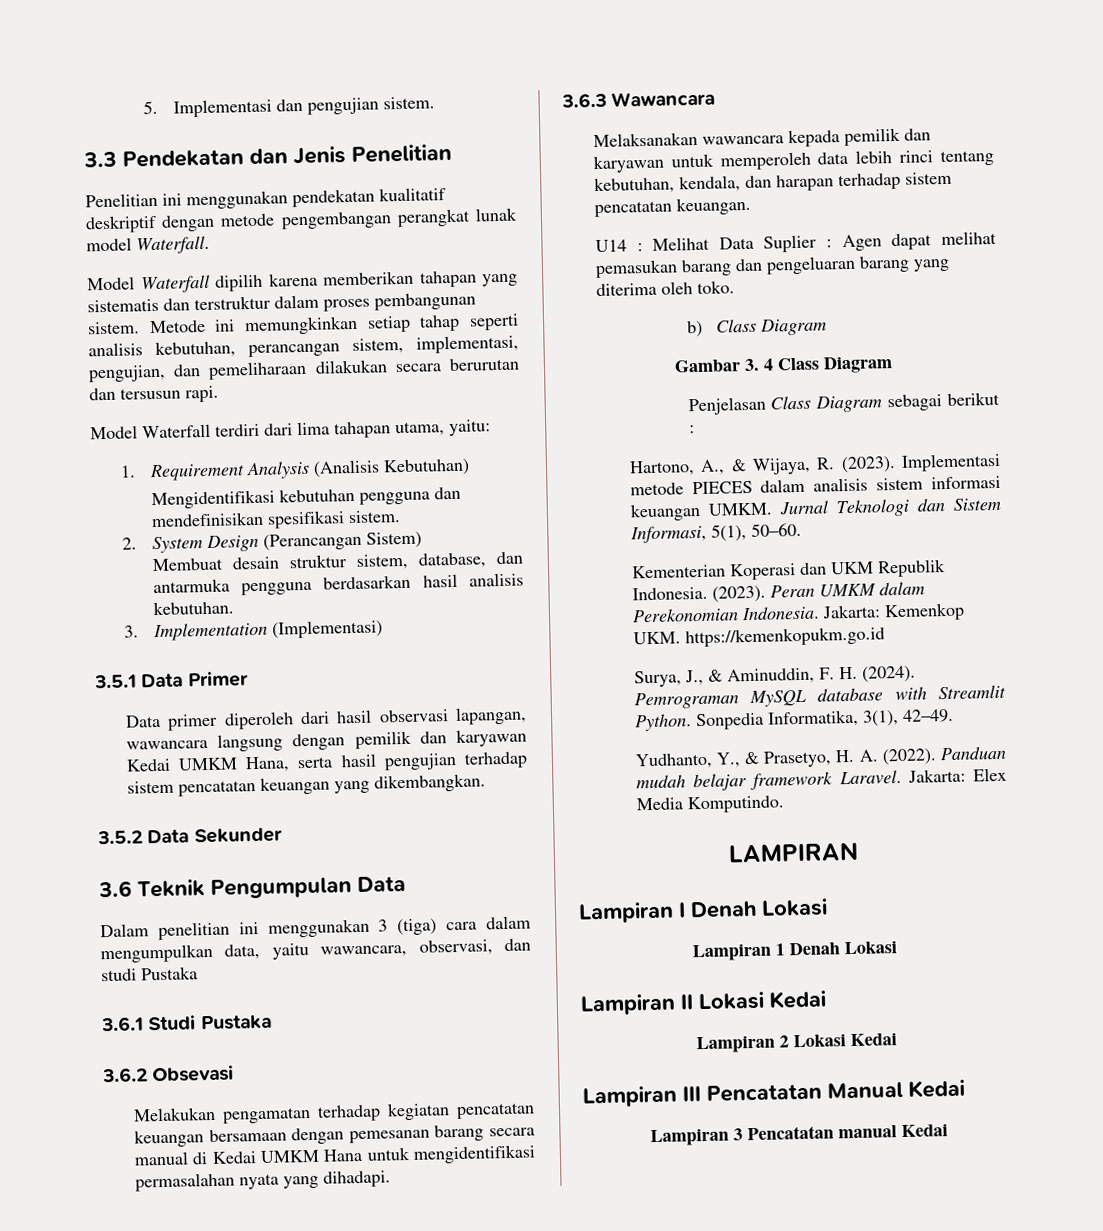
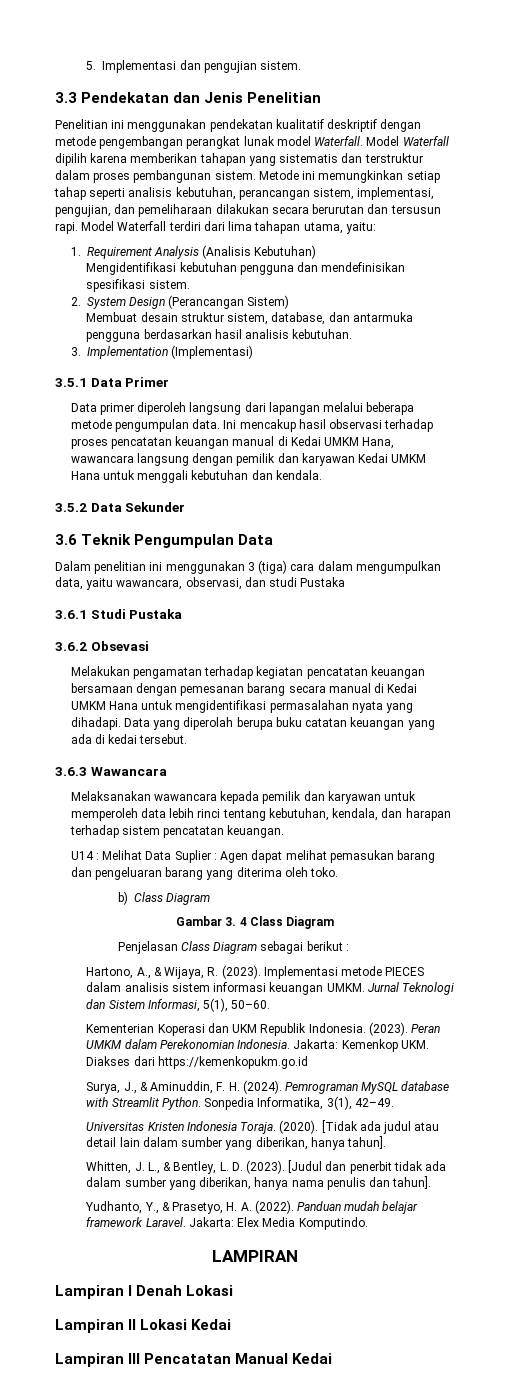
(210, 245) // -> (364, 141) none
(219, 394) // -> (78, 228) none
[299,706,527,725] dari hasil observasi lapangan, -> [189,402,415,415] [70,419,434,432] [70,436,395,449] langsung dari lapangan melalui beberapa metode pengumpulan data. Ini mencakup hasil observasi terhadap proses pencatatan keuangan manual di Kedai UMKM Hana,
[245,751,528,773] [126,773,486,797] Hana, serta hasil pengujian terhadap sistem pencatatan keuangan yang dikembangkan. -> [70,470,322,483] Hana untuk menggali kebutuhan dan kendala.
(391, 1179) none -> [123,717,435,730] [70,734,188,744] Data yang diperolah berupa buku catatan keuangan yang ada di kedai tersebut.
(681, 638) none -> [86,1056,155,1066] Diakses dari
(954, 715) none -> [86,1120,440,1134] [86,1136,386,1150] [86,1160,447,1174] [86,1176,432,1190] // Universitas Kristen Indonesia Toraja. (2020). [Tidak ada judul atau detail lain dalam sumber yang diberikan, hanya tahun]. // Whitten, J. L., & Bentley, L. D. (2023). [Judul dan penerbit tidak ada dalam sumber yang diberikan, hanya nama penulis dan tahun].
[692,941,897,962] // Lampiran 1 Denah Lokasi -> (234, 1290) none
[696,1033,897,1054] // Lampiran 2 Lokasi Kedai -> (232, 1324) none
[649,1124,948,1147] // Lampiran 3 Pencatatan manual Kedai -> (333, 1358) none

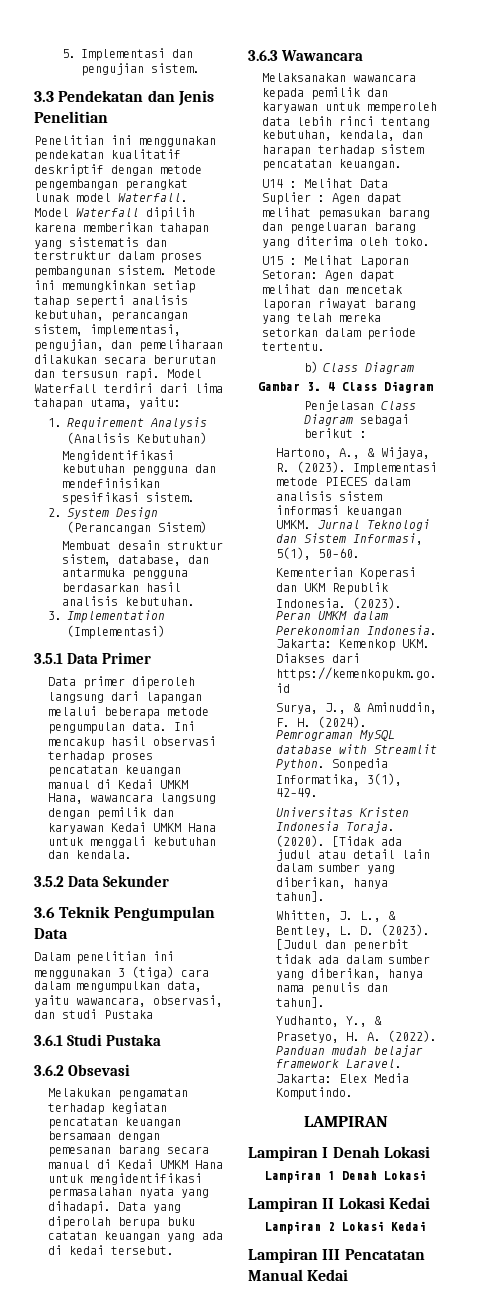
(339, 872) none -> [261,255,409,268] [261,270,395,282] [261,284,402,294] [261,298,416,311] [261,313,381,324] [261,327,416,340] [261,342,325,351] // U15 : Melihat Laporan Setoran: Agen dapat melihat dan mencetak laporan riwayat barang yang telah mereka setorkan dalam periode tertentu.
(234, 1290) none -> [265,1170,426,1183] // Lampiran 1 Denah Lokasi
(232, 1324) none -> [265,1221,426,1234] // Lampiran 2 Lokasi Kedai

